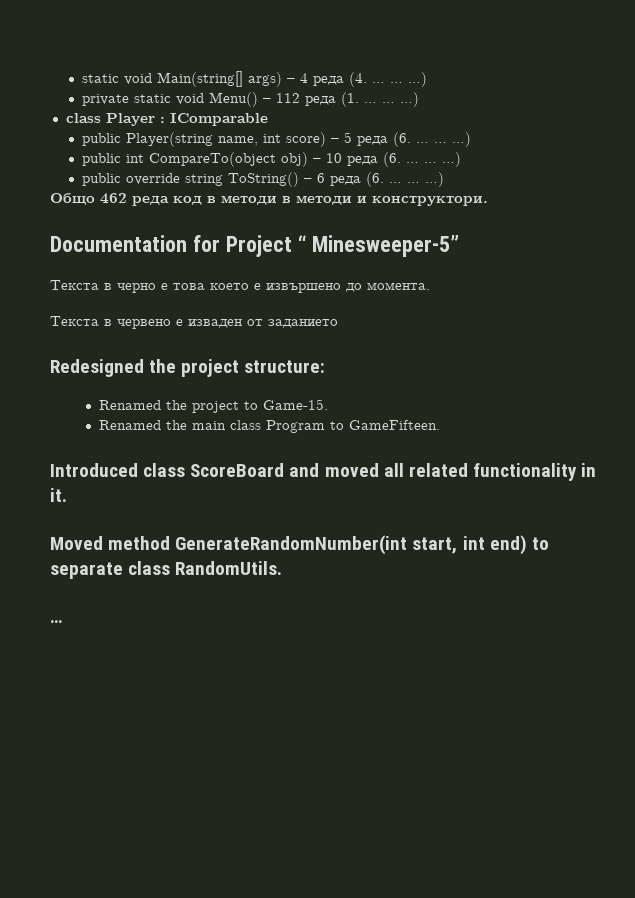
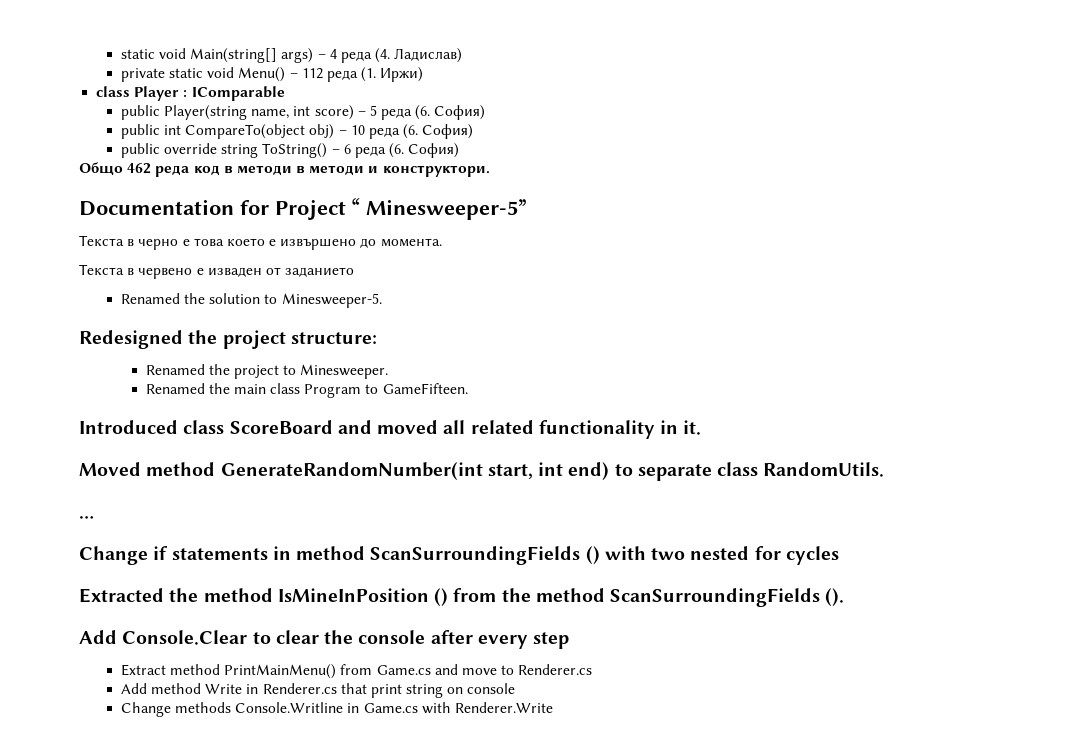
[372,72,428,87] … … …) -> [394,48,463,63] Ладислав)
[364,92,420,107] … … …) -> [380,67,424,82] Иржи)
[416,132,472,147] … … …) -> [434,105,486,120] София)
[406,152,462,167] … … …) -> [422,124,474,139] София)
[389,172,445,187] … … …) -> [408,143,460,158] София)
(338, 323) none -> [120,293,382,308] // Renamed the solution to Minesweeper-5.
[262,399,328,410] Game-15. -> [300,364,389,379] Minesweeper.
(62, 621) none -> [79,546,839,565] [79,588,845,607] [79,630,570,649] [120,664,593,679] [120,683,516,698] [120,702,553,717] // Change if statements in method ScanSurroundingFields () with two nested for cycles // Extracted the method IsMineInPosition () from the method ScanSurroundingFields (). // Add Console.Clear to clear the console after every step // Extract method PrintMainMenu() from Game.cs and move to Renderer.cs // Add method Write in Renderer.cs that print string on console // Change methods Console.Writline in Game.cs with Renderer.Write

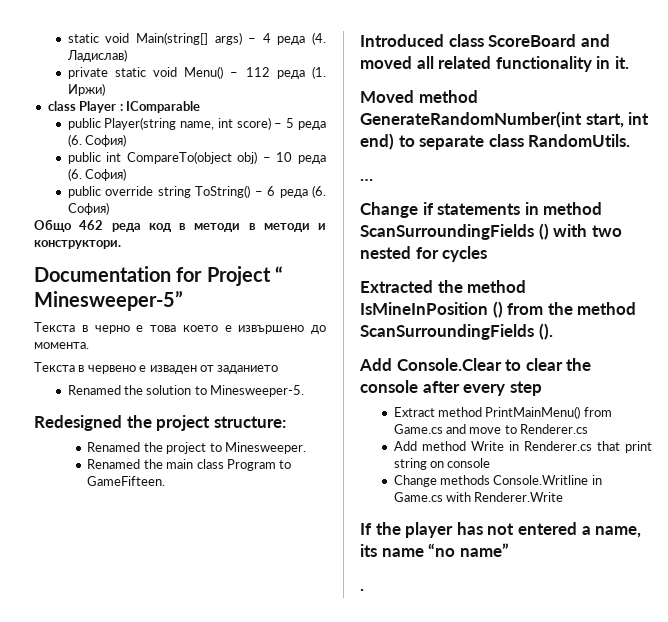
(553, 707) none -> [360,522,642,538] [360,543,509,557] [360,589,364,591] // If the player has not entered a name, its name “no name” // .

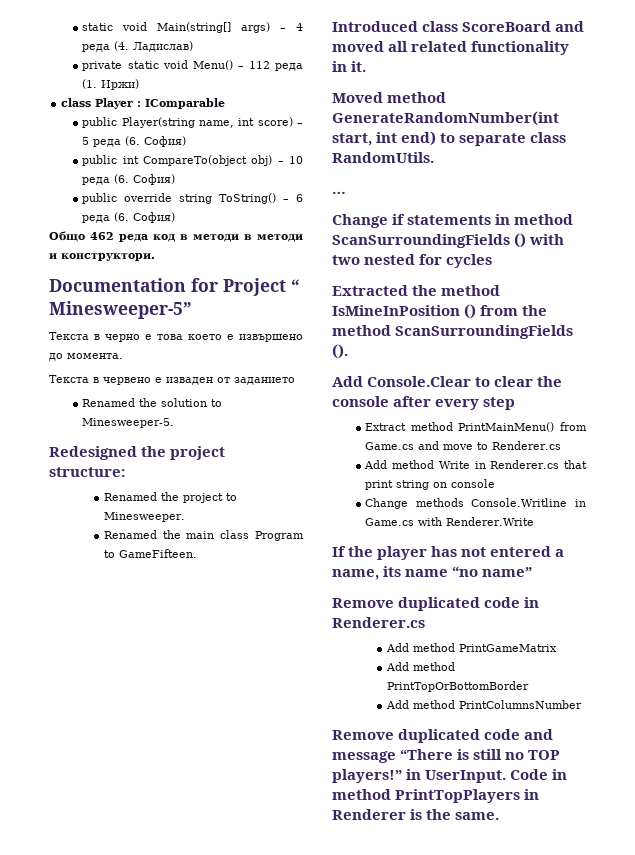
[360,589,364,591] . -> [332,597,540,611] [332,617,425,628] [385,643,557,652] [385,662,455,671] [386,681,529,692] [385,700,582,709] [332,729,554,743] [332,749,561,763] [332,769,568,783] [332,789,540,803] [332,809,500,820] Remove duplicated code in Renderer.cs // Add method PrintGameMatrix // Add method PrintTopOrBottomBorder // Add method PrintColumnsNumber // Remove duplicated code and message “There is still no TOP players!” in UserInput. Code in method PrintTopPlayers in Renderer is the same.

